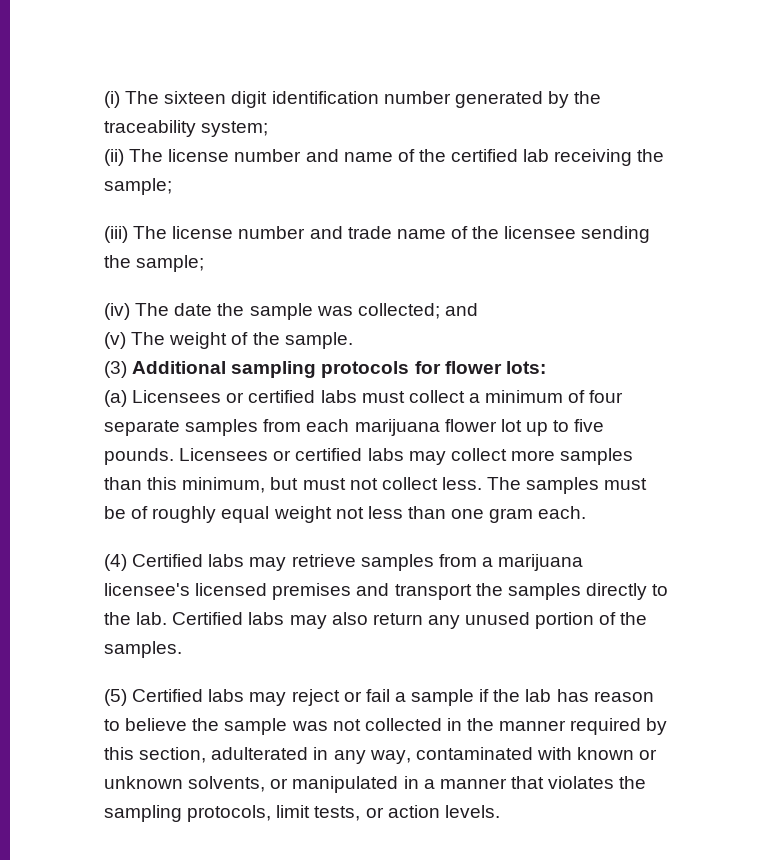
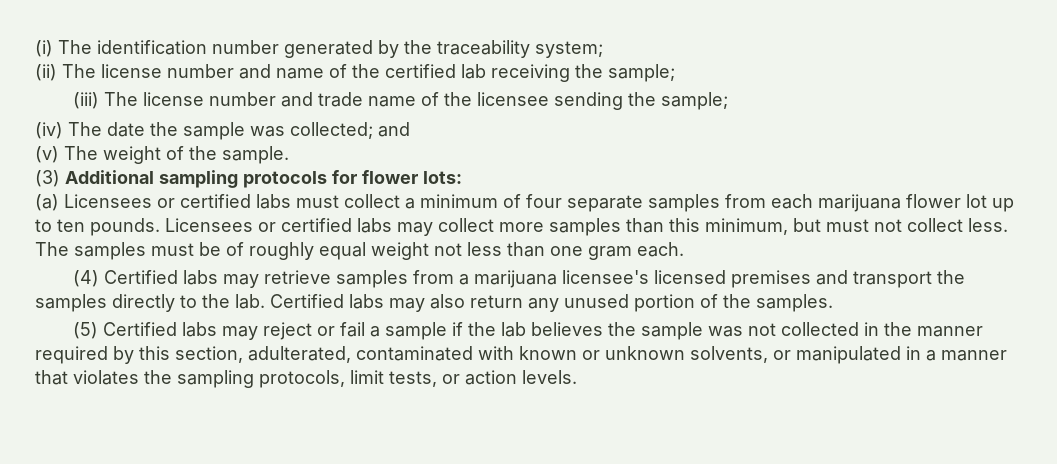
[164,91,268,108] sixteen digit -> (92, 47) none
[574,419,605,432] five -> [57,219,85,232] ten
[556,689,654,702] [104,718,188,731] has reason to believe -> [530,322,603,336] believes
[211,747,411,764] adulterated in any way, -> [248,346,351,363] adulterated,

